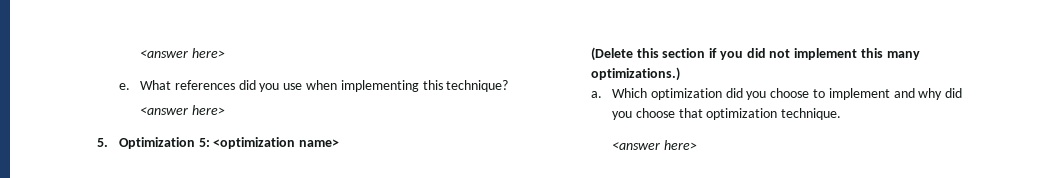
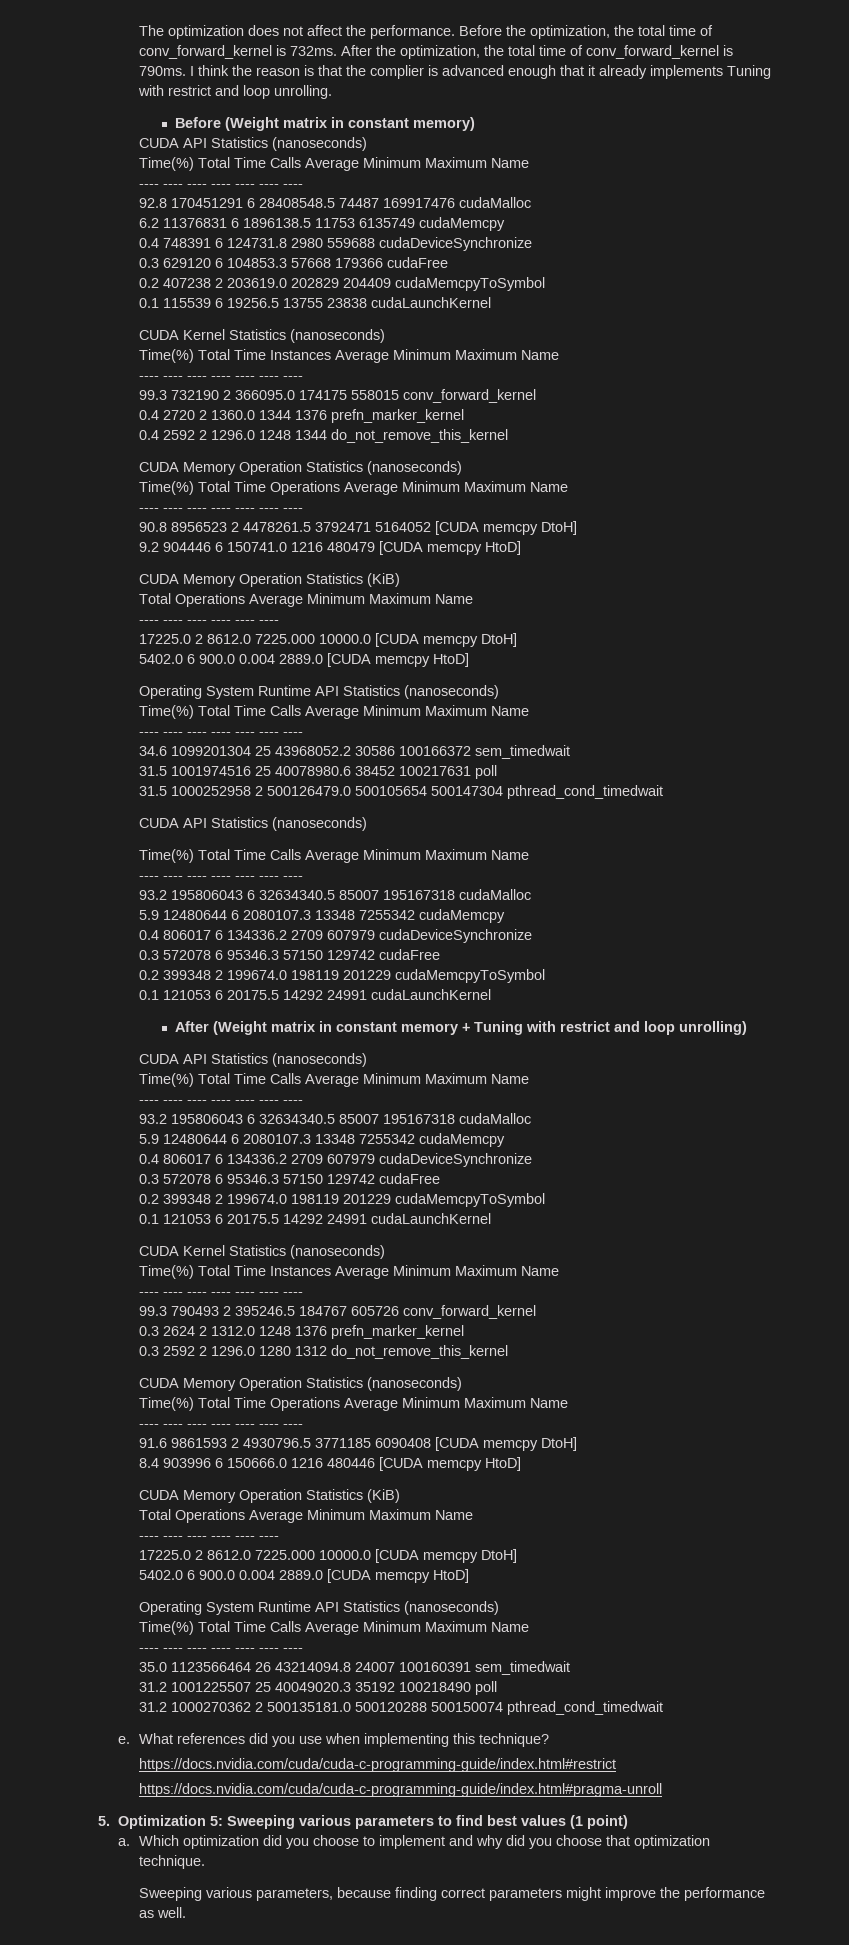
[140,48,225,58] <answer here> -> [138,25,713,39] [138,45,733,59] [138,65,771,79] [137,85,332,99] [175,117,476,131] [138,137,367,151] [138,157,529,171] [138,184,303,188] [138,197,531,208] [138,217,505,231] [138,237,532,251] [138,257,448,268] [138,277,545,291] [138,297,491,308] [138,329,385,343] [138,349,559,363] [138,376,303,380] [138,389,536,403] [138,409,464,423] [138,429,508,443] [138,461,462,475] [138,481,568,495] [138,508,303,512] [138,521,577,535] [138,541,521,555] [138,573,400,587] [138,593,473,607] [138,620,279,624] [138,633,517,647] [138,653,469,667] [138,685,499,699] [138,705,529,719] [138,732,303,736] [138,745,570,759] [138,765,497,779] [138,785,663,799] [138,817,367,831] [138,849,529,863] [138,876,303,880] [138,889,531,900] [138,909,505,923] [138,929,532,943] [138,949,440,960] [138,969,545,983] [138,989,491,1000] [175,1021,748,1035] [138,1053,367,1067] [138,1073,529,1087] [138,1100,303,1104] [138,1113,531,1124] [138,1133,505,1147] [138,1153,532,1167] [138,1173,440,1184] [138,1193,545,1207] [138,1213,491,1224] [138,1245,385,1259] [138,1265,559,1279] [138,1292,303,1296] [138,1305,536,1319] [138,1325,464,1339] [138,1345,508,1359] [138,1377,462,1391] [138,1397,568,1411] [138,1424,303,1428] [138,1437,577,1451] [138,1457,521,1471] [138,1489,400,1503] [138,1509,473,1523] [138,1536,279,1540] [138,1549,517,1563] [138,1569,469,1583] [138,1601,499,1615] [138,1621,529,1635] [138,1648,303,1652] [138,1661,570,1675] [138,1681,497,1695] [138,1701,663,1715] The optimization does not affect the performance. Before the optimization, the total time of conv_forward_kernel is 732ms. After the optimization, the total time of conv_forward_kernel is 790ms. I think the reason is that the complier is advanced enough that it already implements Tuning with restrict and loop unrolling. // Before (Weight matrix in constant memory) // CUDA API Statistics (nanoseconds) // Time(%) Total Time Calls Average Minimum Maximum Name // ---- ---- ---- ---- ---- ---- ---- // 92.8 170451291 6 28408548.5 74487 169917476 cudaMalloc // 6.2 11376831 6 1896138.5 11753 6135749 cudaMemcpy // 0.4 748391 6 124731.8 2980 559688 cudaDeviceSynchronize // 0.3 629120 6 104853.3 57668 179366 cudaFree // 0.2 407238 2 203619.0 202829 204409 cudaMemcpyToSymbol // 0.1 115539 6 19256.5 13755 23838 cudaLaunchKernel // CUDA Kernel Statistics (nanoseconds) // Time(%) Total Time Instances Average Minimum Maximum Name // ---- ---- ---- ---- ---- ---- ---- // 99.3 732190 2 366095.0 174175 558015 conv_forward_kernel // 0.4 2720 2 1360.0 1344 1376 prefn_marker_kernel // 0.4 2592 2 1296.0 1248 1344 do_not_remove_this_kernel // CUDA Memory Operation Statistics (nanoseconds) // Time(%) Total Time Operations Average Minimum Maximum Name // ---- ---- ---- ---- ---- ---- ---- // 90.8 8956523 2 4478261.5 3792471 5164052 [CUDA memcpy DtoH] // 9.2 904446 6 150741.0 1216 480479 [CUDA memcpy HtoD] // CUDA Memory Operation Statistics (KiB) // Total Operations Average Minimum Maximum Name // ---- ---- ---- ---- ---- ---- // 17225.0 2 8612.0 7225.000 10000.0 [CUDA memcpy DtoH] // 5402.0 6 900.0 0.004 2889.0 [CUDA memcpy HtoD] // Operating System Runtime API Statistics (nanoseconds) // Time(%) Total Time Calls Average Minimum Maximum Name // ---- ---- ---- ---- ---- ---- ---- // 34.6 1099201304 25 43968052.2 30586 100166372 sem_timedwait // 31.5 1001974516 25 40078980.6 38452 100217631 poll // 31.5 1000252958 2 500126479.0 500105654 500147304 pthread_cond_timedwait // CUDA API Statistics (nanoseconds) // Time(%) Total Time Calls Average Minimum Maximum Name // ---- ---- ---- ---- ---- ---- ---- // 93.2 195806043 6 32634340.5 85007 195167318 cudaMalloc // 5.9 12480644 6 2080107.3 13348 7255342 cudaMemcpy // 0.4 806017 6 134336.2 2709 607979 cudaDeviceSynchronize // 0.3 572078 6 95346.3 57150 129742 cudaFree // 0.2 399348 2 199674.0 198119 201229 cudaMemcpyToSymbol // 0.1 121053 6 20175.5 14292 24991 cudaLaunchKernel // After (Weight matrix in constant memory + Tuning with restrict and loop unrolling) // CUDA API Statistics (nanoseconds) // Time(%) Total Time Calls Average Minimum Maximum Name // ---- ---- ---- ---- ---- ---- ---- // 93.2 195806043 6 32634340.5 85007 195167318 cudaMalloc // 5.9 12480644 6 2080107.3 13348 7255342 cudaMemcpy // 0.4 806017 6 134336.2 2709 607979 cudaDeviceSynchronize // 0.3 572078 6 95346.3 57150 129742 cudaFree // 0.2 399348 2 199674.0 198119 201229 cudaMemcpyToSymbol // 0.1 121053 6 20175.5 14292 24991 cudaLaunchKernel // CUDA Kernel Statistics (nanoseconds) // Time(%) Total Time Instances Average Minimum Maximum Name // ---- ---- ---- ---- ---- ---- ---- // 99.3 790493 2 395246.5 184767 605726 conv_forward_kernel // 0.3 2624 2 1312.0 1248 1376 prefn_marker_kernel // 0.3 2592 2 1296.0 1280 1312 do_not_remove_this_kernel // CUDA Memory Operation Statistics (nanoseconds) // Time(%) Total Time Operations Average Minimum Maximum Name // ---- ---- ---- ---- ---- ---- ---- // 91.6 9861593 2 4930796.5 3771185 6090408 [CUDA memcpy DtoH] // 8.4 903996 6 150666.0 1216 480446 [CUDA memcpy HtoD] // CUDA Memory Operation Statistics (KiB) // Total Operations Average Minimum Maximum Name // ---- ---- ---- ---- ---- ---- // 17225.0 2 8612.0 7225.000 10000.0 [CUDA memcpy DtoH] // 5402.0 6 900.0 0.004 2889.0 [CUDA memcpy HtoD] // Operating System Runtime API Statistics (nanoseconds) // Time(%) Total Time Calls Average Minimum Maximum Name // ---- ---- ---- ---- ---- ---- ---- // 35.0 1123566464 26 43214094.8 24007 100160391 sem_timedwait // 31.2 1001225507 25 40049020.3 35192 100218490 poll // 31.2 1000270362 2 500135181.0 500120288 500150074 pthread_cond_timedwait
[140,105,225,115] <answer here> -> [138,1758,616,1772] [138,1783,662,1797] https://docs.nvidia.com/cuda/cuda-c-programming-guide/index.html#restrict // https://docs.nvidia.com/cuda/cuda-c-programming-guide/index.html#pragma-unroll
[213,137,340,149] [590,47,920,61] [590,67,680,81] <optimization name> // (Delete this section if you did not implement this many optimizations.) -> [227,1815,629,1829] Sweeping various parameters to find best values (1 point)
[612,140,697,150] <answer here> -> [138,1887,765,1901] [138,1907,186,1918] Sweeping various parameters, because finding correct parameters might improve the performance as well.

